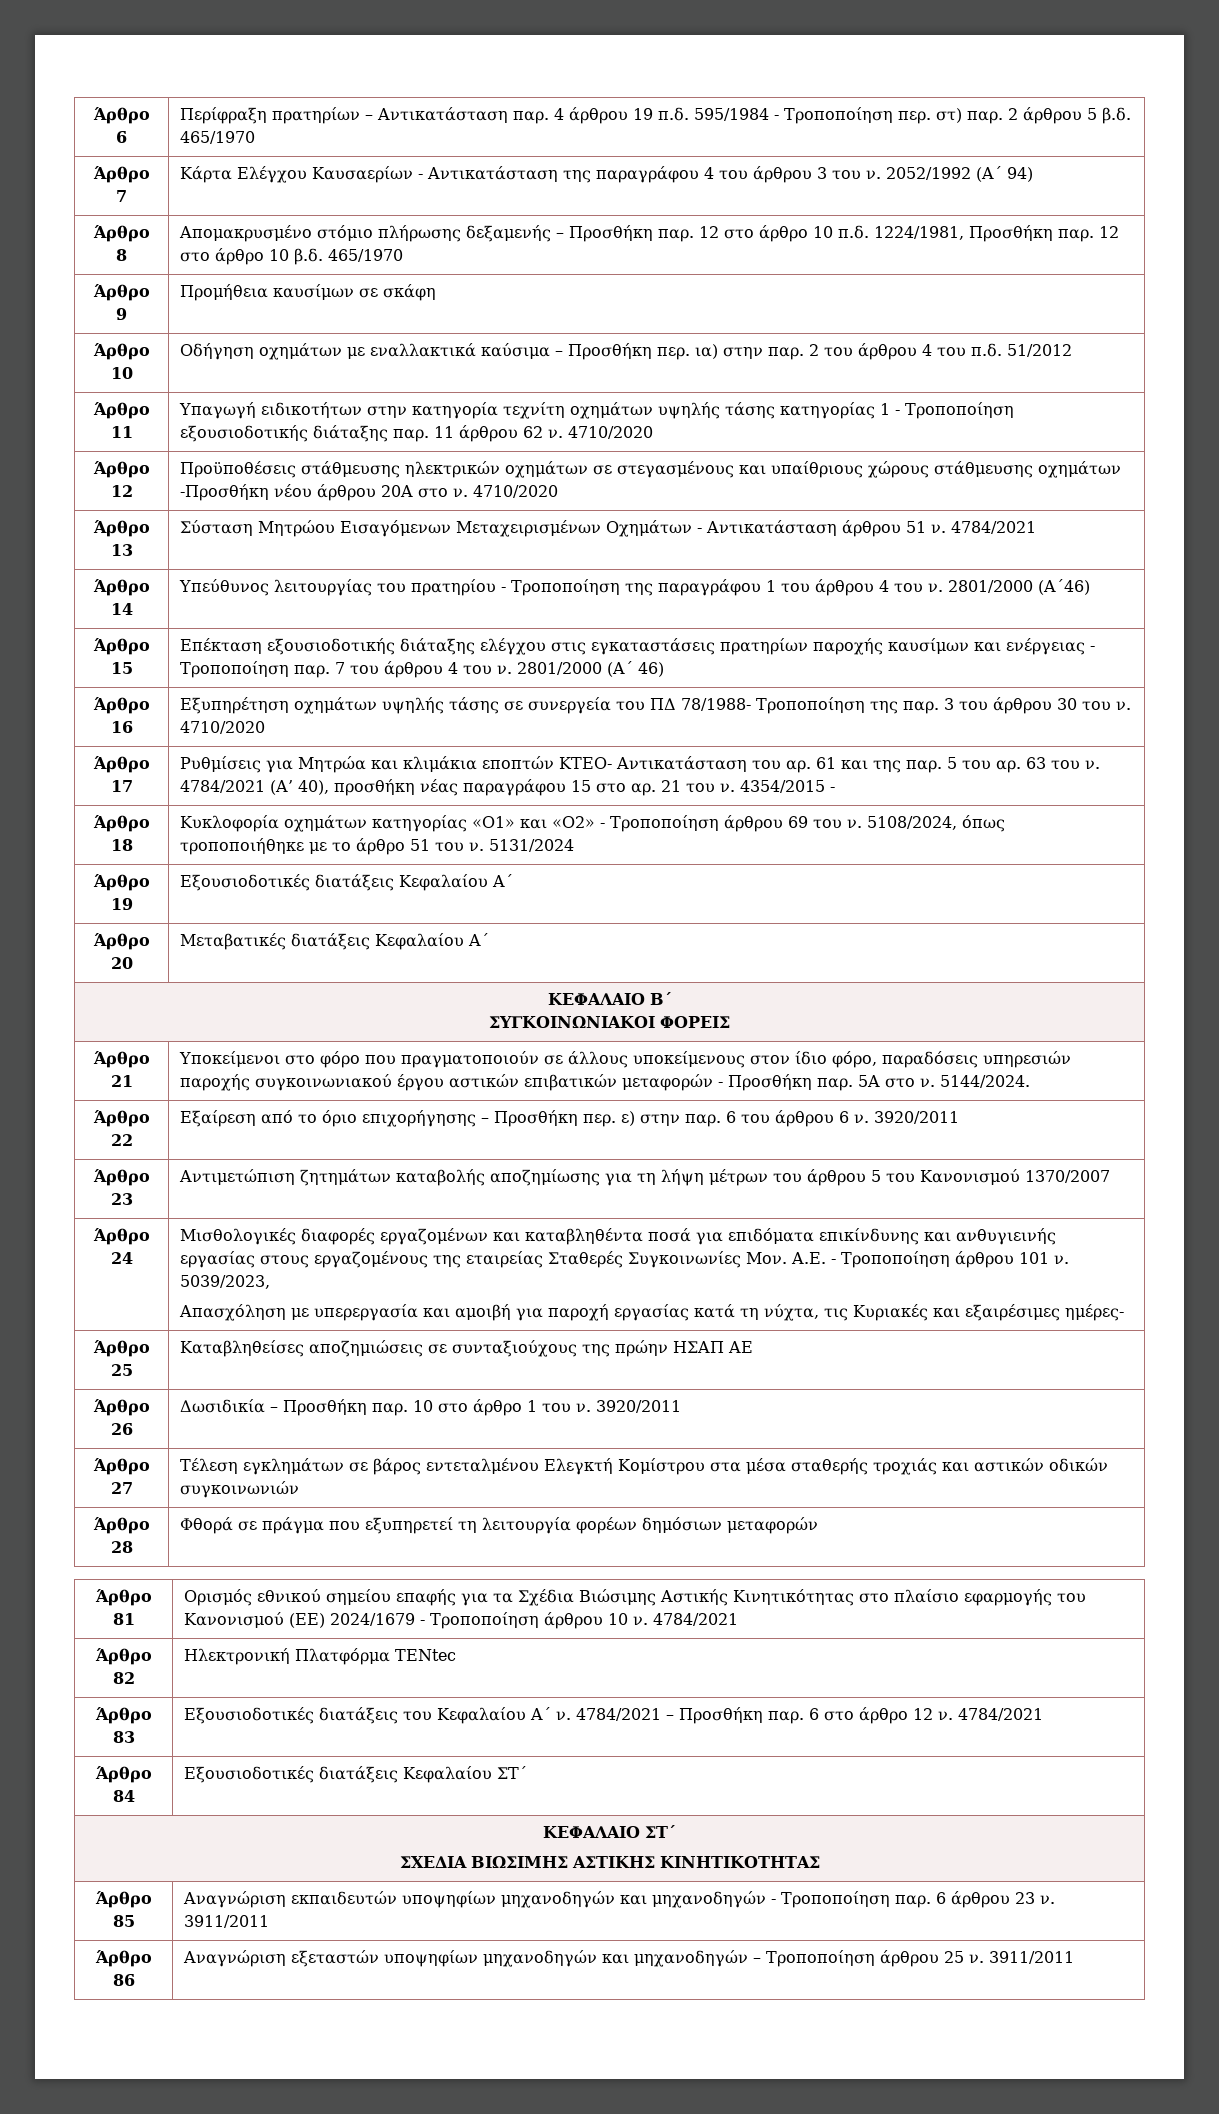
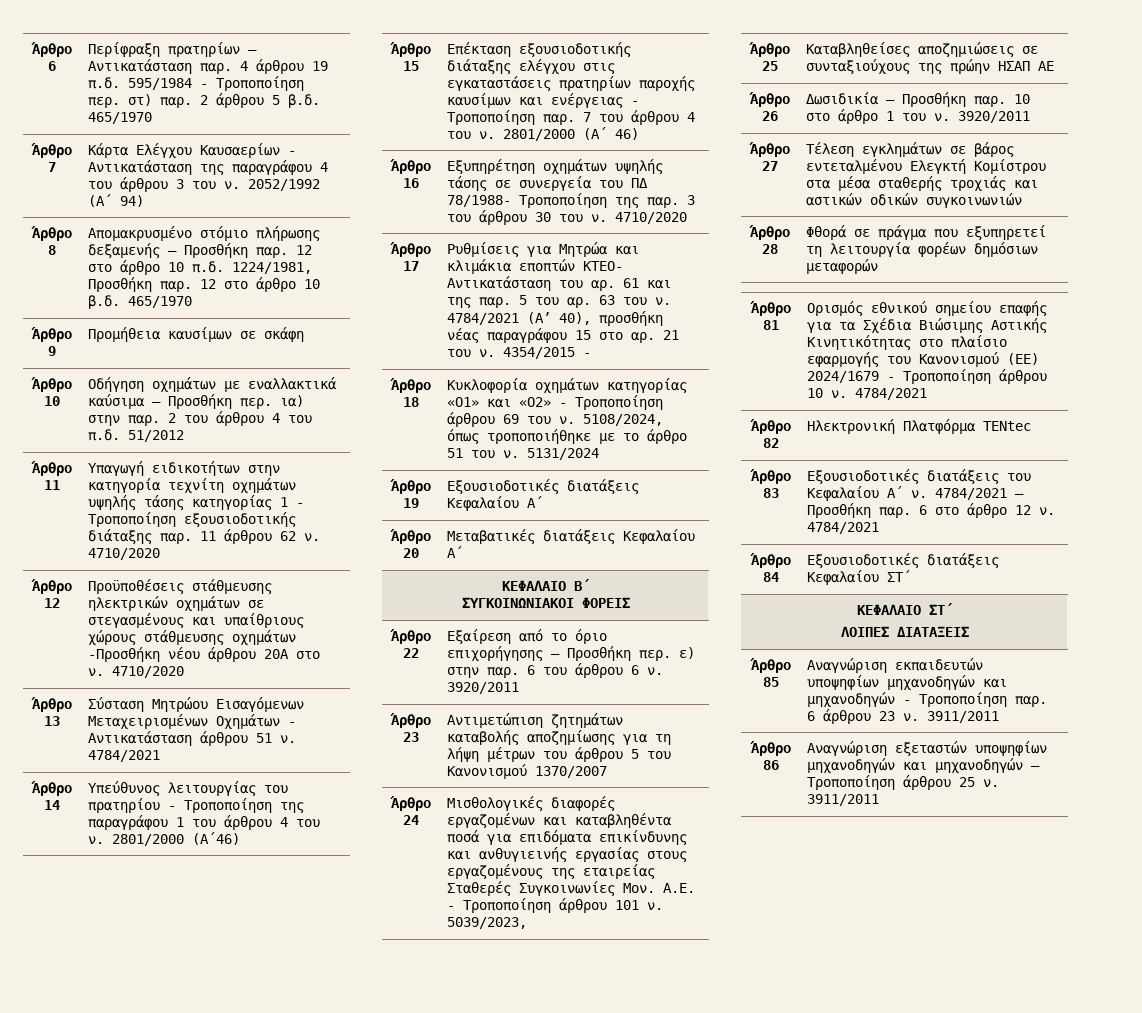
[92,1051,150,1068] [110,1075,133,1087] [179,1051,1072,1068] [180,1074,1031,1091] // Άρθρο 21 | Υποκείμενοι στο φόρο που πραγματοποιούν σε άλλους υποκείμενους στον ίδιο φόρο, παραδόσεις υπηρεσιών παροχής συγκοινωνιακού έργου αστικών επιβατικών μεταφορών - Προσθήκη παρ. 5Α στο ν. 5144/2024. -> (630, 602) none
[179,1304,1125,1321] // Απασχόληση με υπερεργασία και αμοιβή για παροχή εργασίας κατά τη νύχτα, τις Κυριακές και εξαιρέσιμες ημέρες- -> (527, 923) none
[399,1856,820,1868] ΣΧΕΔΙΑ ΒΙΩΣΙΜΗΣ ΑΣΤΙΚΗΣ ΚΙΝΗΤΙΚΟΤΗΤΑΣ -> [840,626,969,637] ΛΟΙΠΕΣ ΔΙΑΤΑΞΕΙΣ

